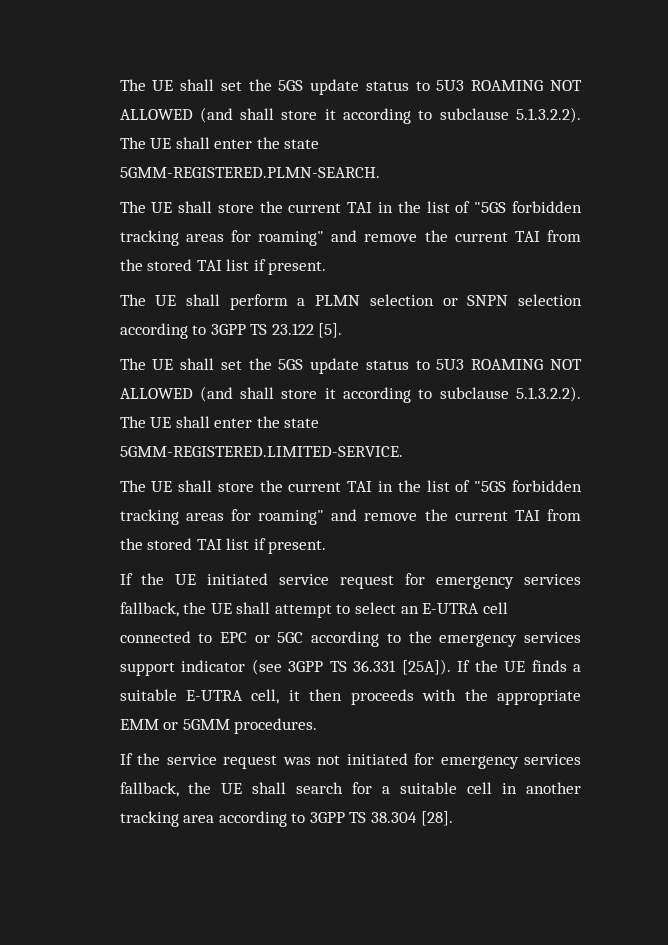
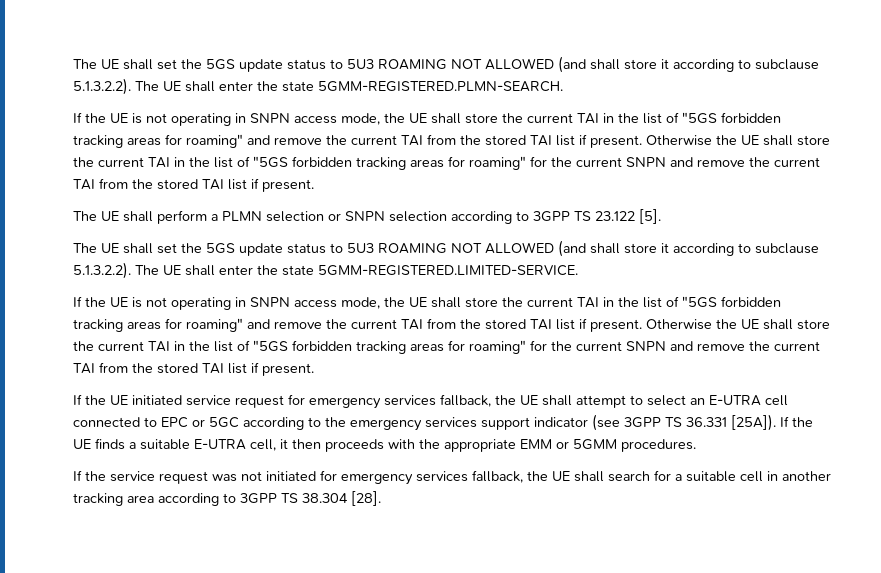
[119,201,146,213] The -> [73,112,406,126] If the UE is not operating in SNPN access mode, the
(327, 268) none -> [646,135,831,146] [73,156,821,170] [73,178,315,192] Otherwise the UE shall store the current TAI in the list of "5GS forbidden tracking areas for roaming" for the current SNPN and remove the current TAI from the stored TAI list if present.
[119,480,146,492] The -> [73,296,406,310] If the UE is not operating in SNPN access mode, the
(327, 547) none -> [646,319,831,330] [73,340,821,354] [73,362,315,376] Otherwise the UE shall store the current TAI in the list of "5GS forbidden tracking areas for roaming" for the current SNPN and remove the current TAI from the stored TAI list if present.

